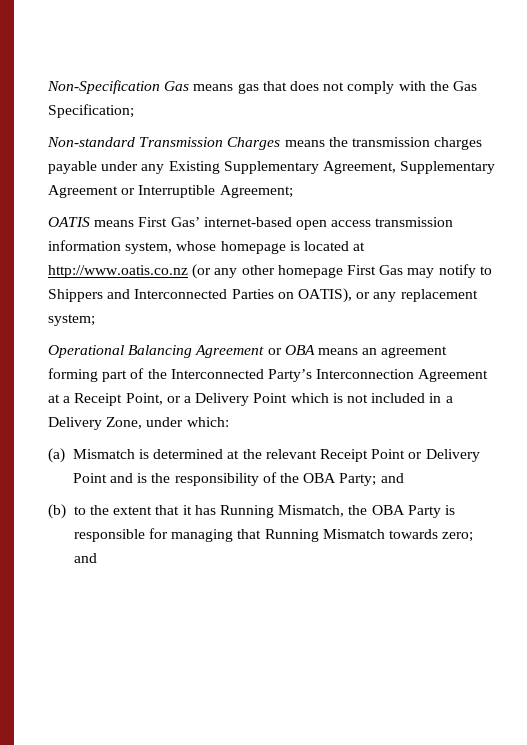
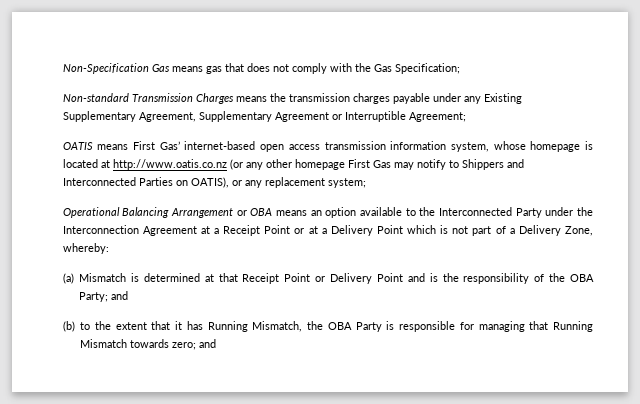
[195,345,265,358] Agreement -> [170,208,233,218] Arrangement
[381,346,448,358] [48,368,313,382] agreement forming part of the Interconnected Party’s -> [325,207,593,218] option available to the Interconnected Party under the
[125,393,181,405] Point, or -> [264,225,318,234] Point or at
[371,393,442,403] included in -> [472,226,506,236] part of
[146,417,229,427] under which: -> [62,243,109,254] whereby:
[242,449,317,459] the relevant -> [218,273,238,282] that

